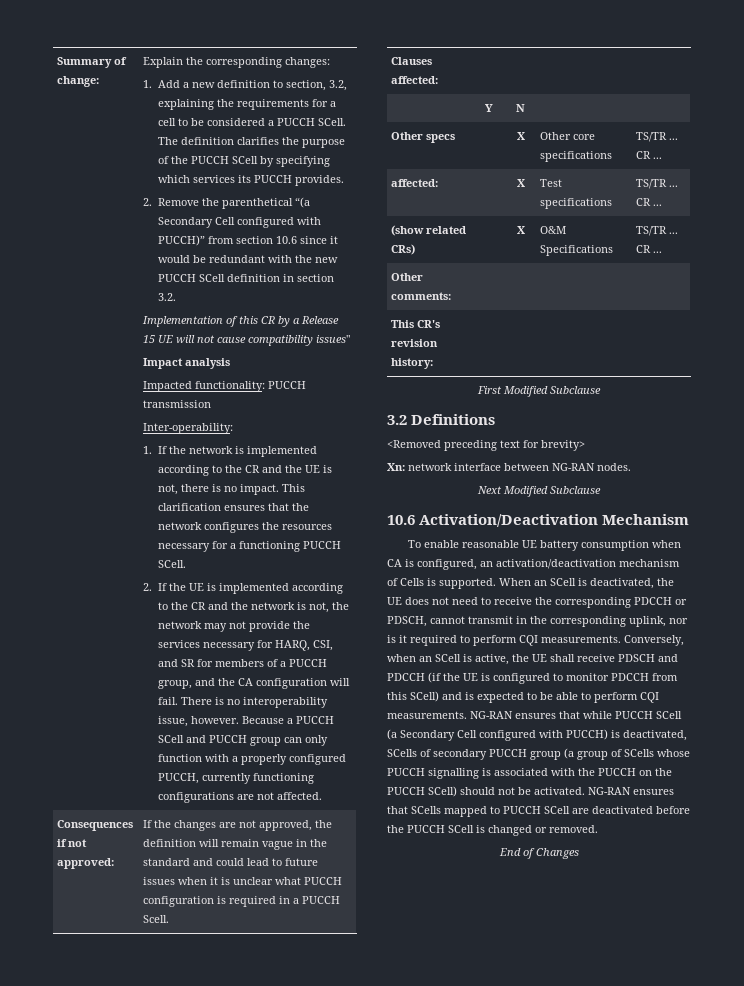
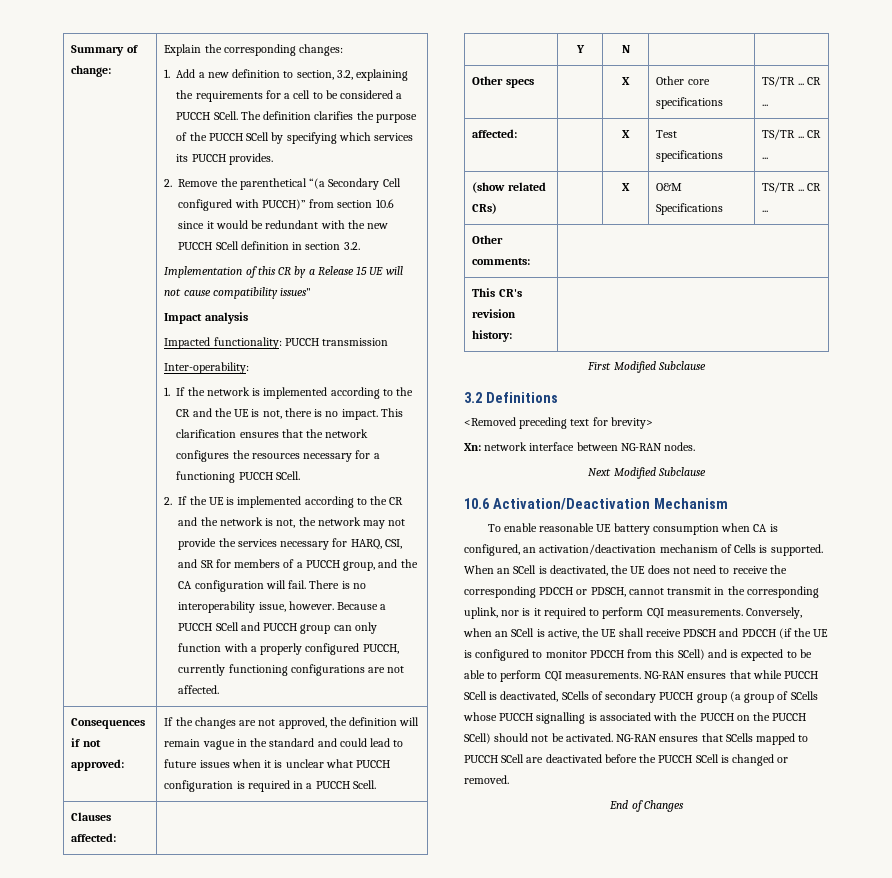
[387,729,608,741] (a Secondary Cell configured with PUCCH) -> (487, 695) none

